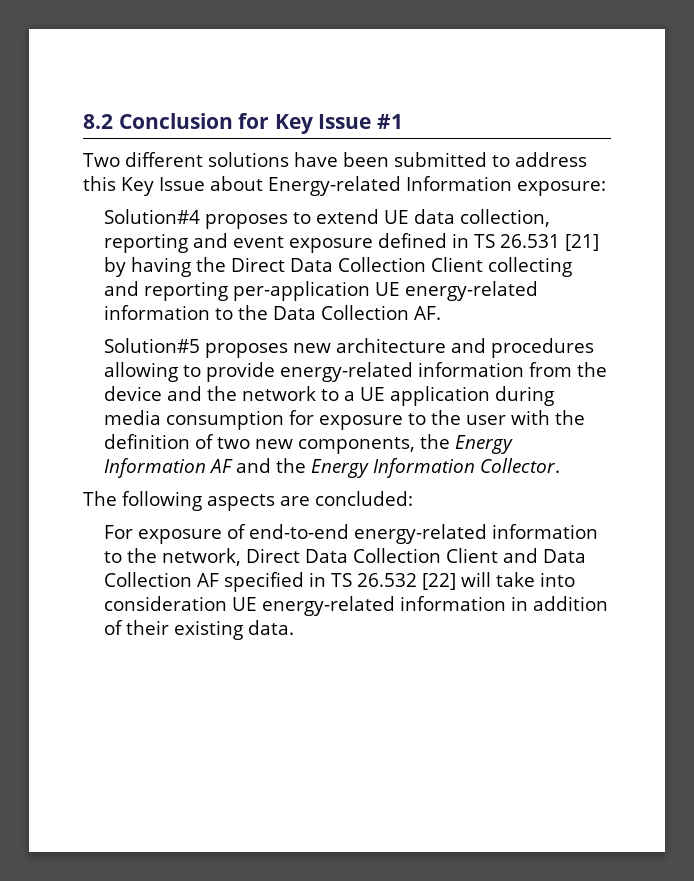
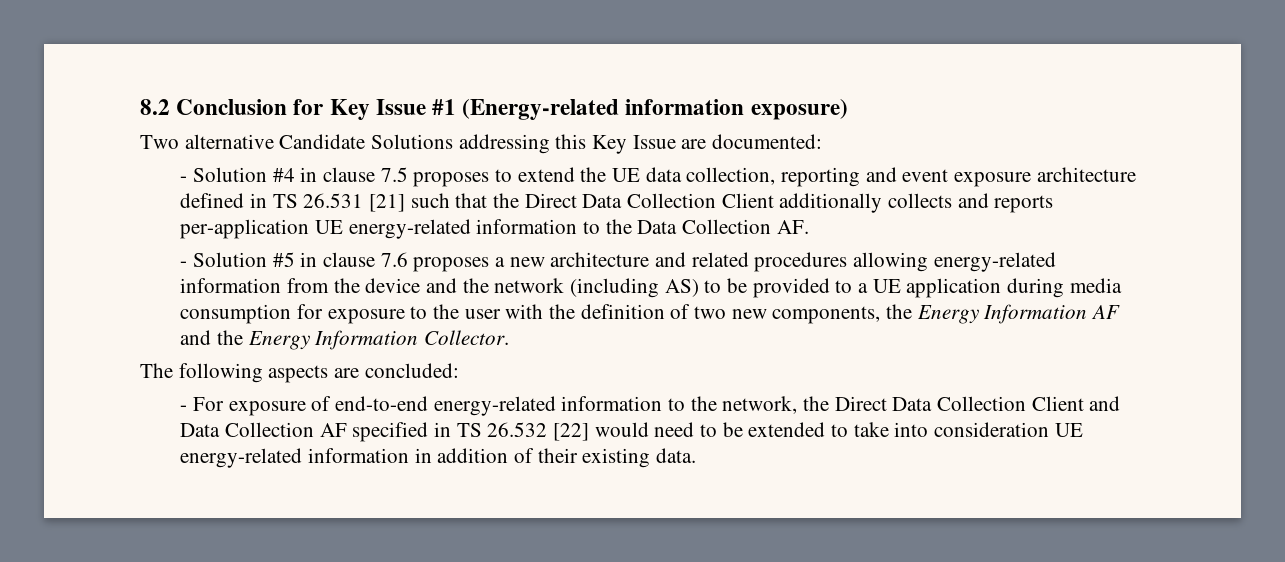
[83,152,587,167] [83,176,606,196] [104,209,201,224] // Two different solutions have been submitted to address this Key Issue about Energy-related Information exposure: // Solution#4 -> [462,99,848,120] [140,134,823,154] [180,167,408,182] (Energy-related information exposure) // Two alternative Candidate Solutions addressing this Key Issue are documented: // - Solution #4 in clause 7.5
(380, 216) none -> [580,167,607,182] the
(374, 245) none -> [1036,167,1136,182] architecture
[104,257,573,277] [104,281,229,301] by having the Direct Data Collection Client collecting and reporting -> [410,193,1054,213] such that the Direct Data Collection Client additionally collects and reports
[104,338,289,358] Solution#5 proposes -> [180,252,505,272] - Solution #5 in clause 7.6 proposes a
(487, 345) none -> [691,252,749,267] related
[183,362,276,382] to provide -> (928, 262) none
(317, 393) none -> [569,278,830,298] (including AS) to be provided
(413, 498) none -> [180,405,188,411] -
(242, 557) none -> [802,396,829,411] the
[461,572,492,587] will -> [594,422,848,437] would need to be extended to

